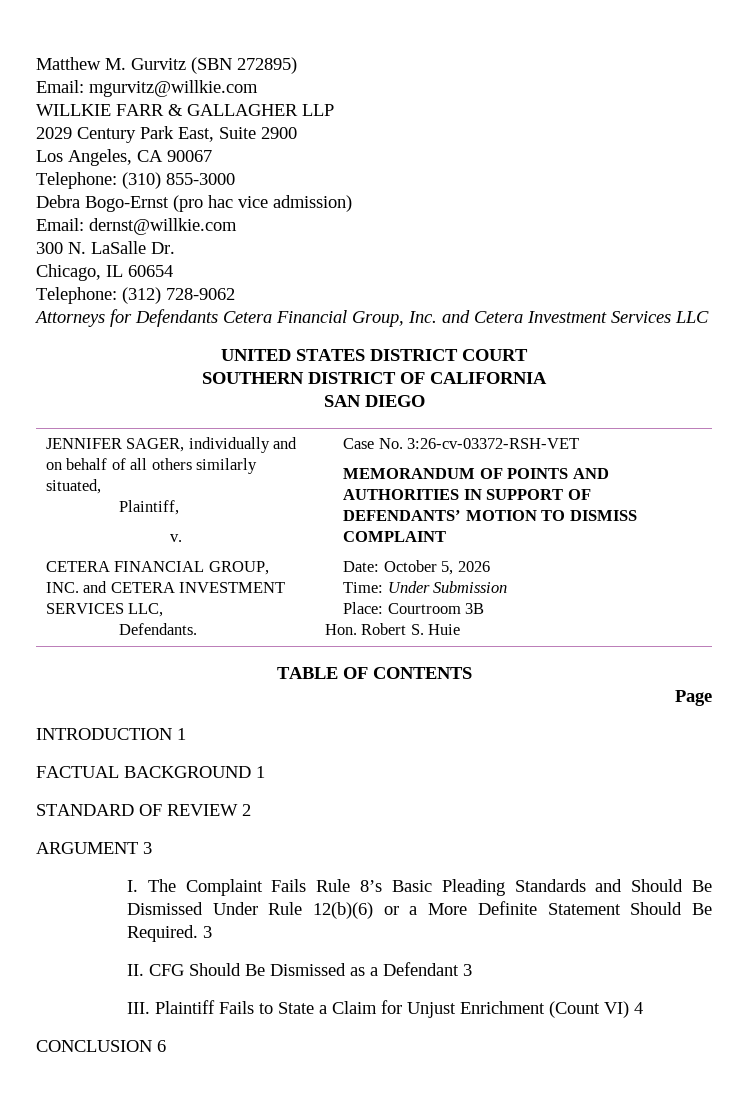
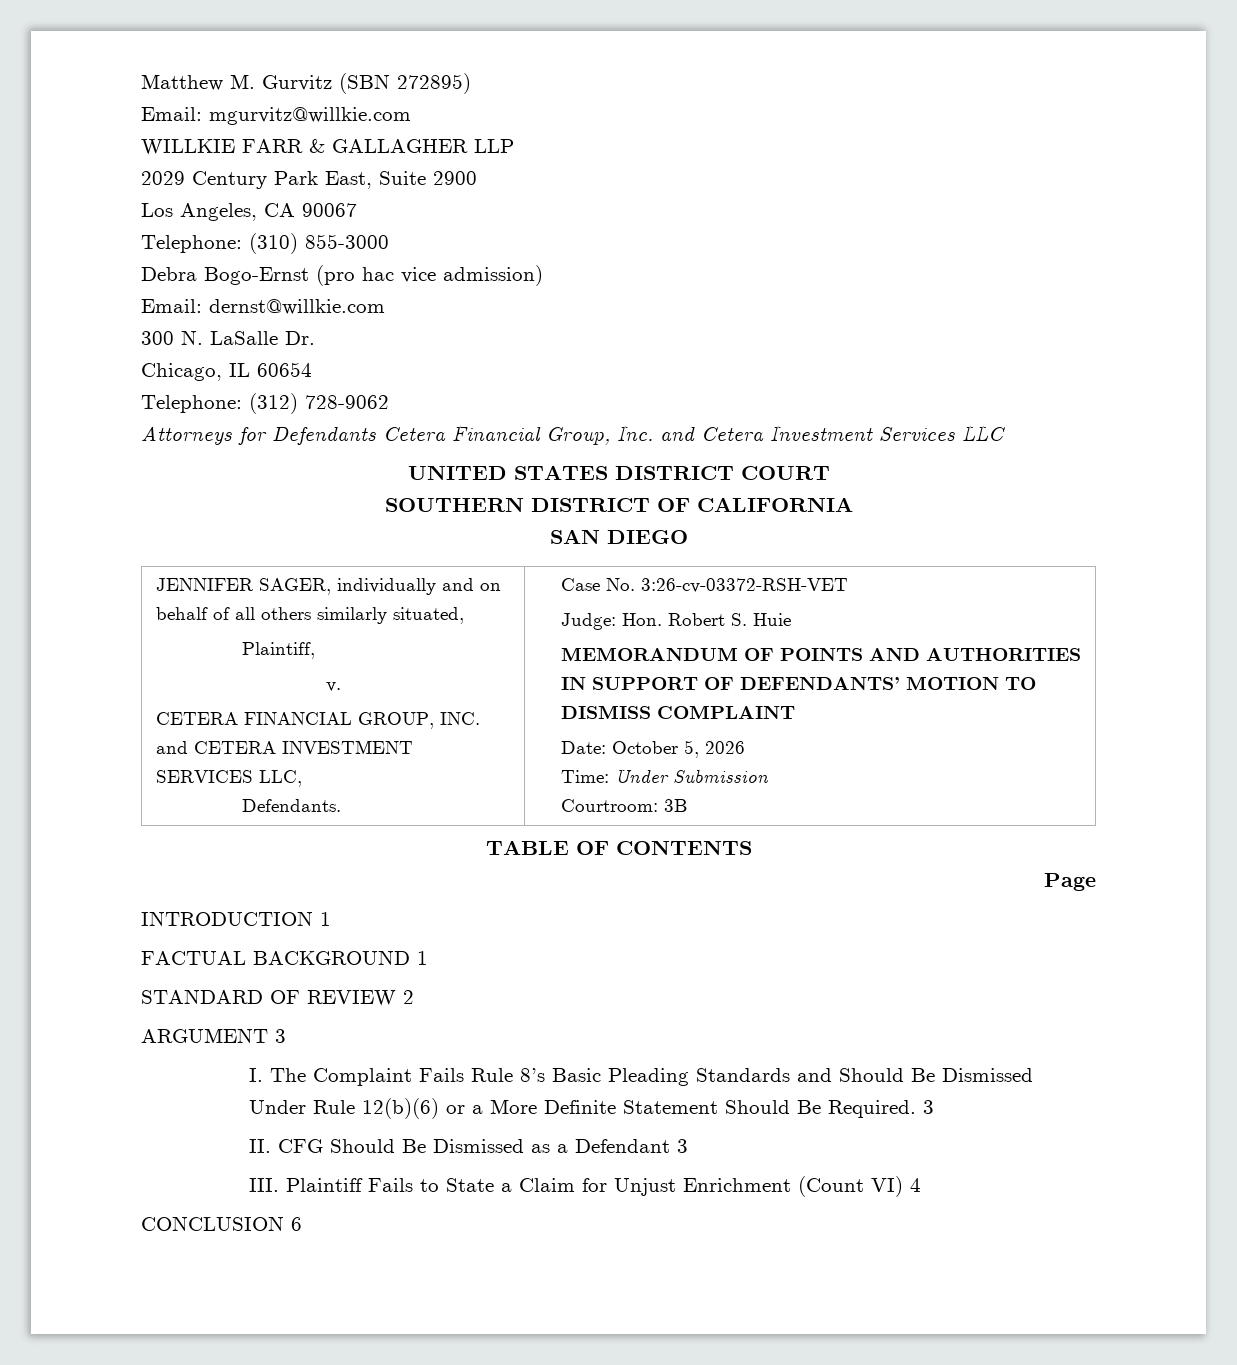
(580, 443) none -> [560,613,791,630] // Judge: Hon. Robert S. Huie
[343,602,461,614] Place: Courtroom -> [560,799,658,812] Courtroom:
[324,623,461,635] // Hon. Robert S. Huie -> (687, 805) none

